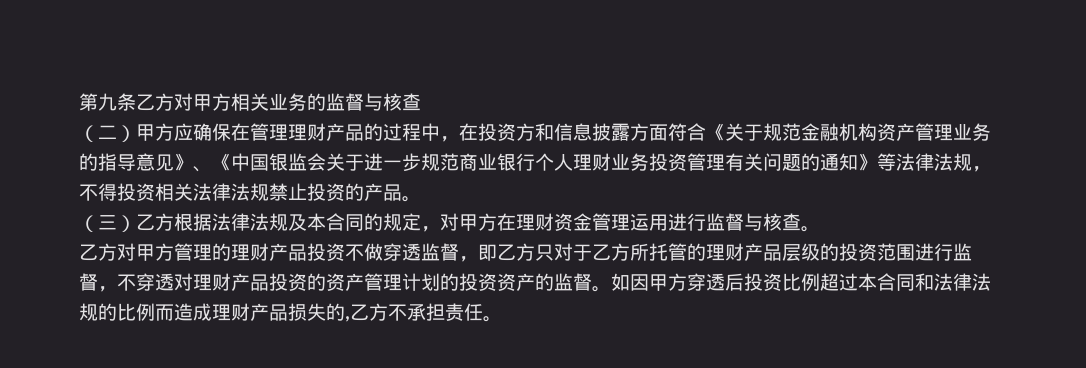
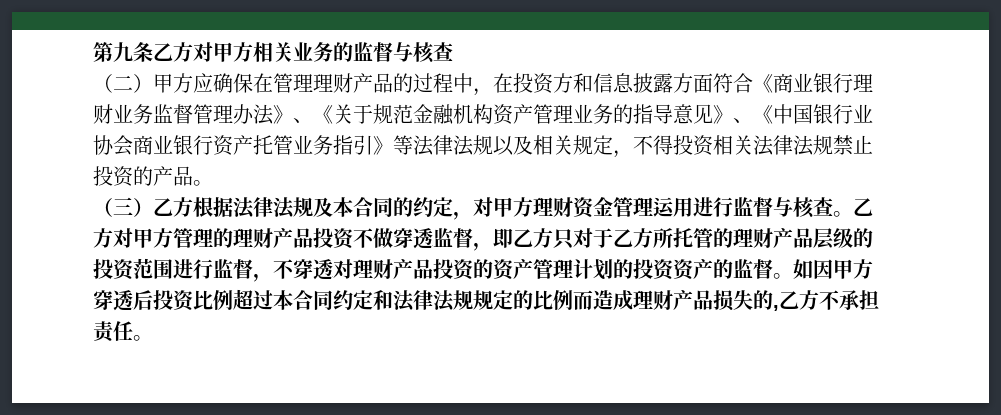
(725, 132) none -> [773,73,873,93] [93,104,333,125] 商业银行理财业务监督管理办法》、《
[288,153,972,172] 监会关于进一步规范商业银行个人理财业务投资管理有关问题的通知》等法律法规 -> [833,104,873,124] [93,135,613,156] 行业协会商业银行资产托管业务指引》等法律法规以及相关规定
[383,213,402,231] 规 -> [413,197,433,217] 约
[497,213,516,231] 在 -> (533, 207) none
(820, 229) // -> (853, 214) none
(915, 282) none -> [333,290,373,310] 约定
(98, 312) none -> [473,290,513,310] 规定

